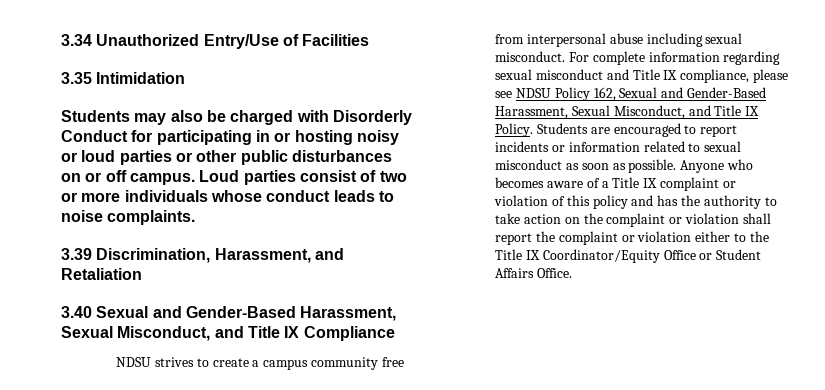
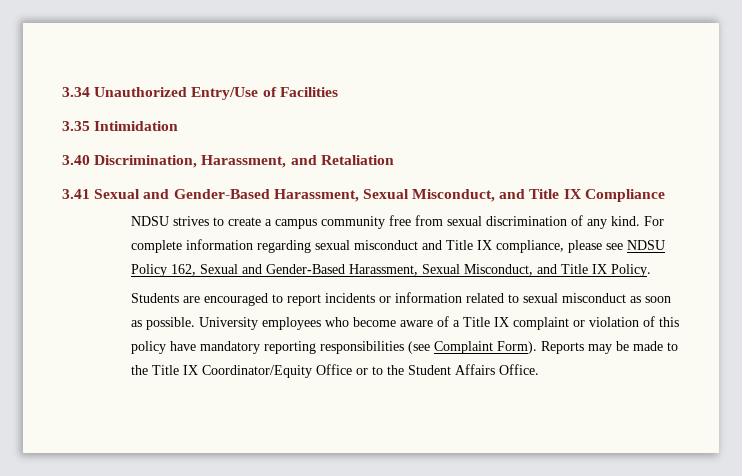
[61,110,412,125] [61,130,399,145] [61,150,392,165] [61,170,407,185] [61,190,394,202] [61,210,196,225] [61,248,92,260] Students may also be charged with Disorderly Conduct for participating in or hosting noisy or loud parties or other public disturbances on or off campus. Loud parties consist of two or more individuals whose conduct leads to noise complaints. // 3.39 -> [62,155,90,165] 3.40
[61,306,92,318] 3.40 -> [62,189,90,199] 3.41
[527,33,743,47] [495,51,566,62] interpersonal abuse including sexual misconduct. -> [447,215,641,229] sexual discrimination of any kind.
(534, 130) none -> (652, 270) //
[680,159,754,173] [495,177,545,188] Anyone who becomes -> [199,317,397,330] University employees who become
[631,195,777,209] [495,213,771,227] [495,231,731,245] and has the authority to take action on the complaint or violation shall report the complaint or violation either -> [170,341,664,354] have mandatory reporting responsibilities (see Complaint Form). Reports may be made
(713, 256) none -> [372,365,405,375] to the

